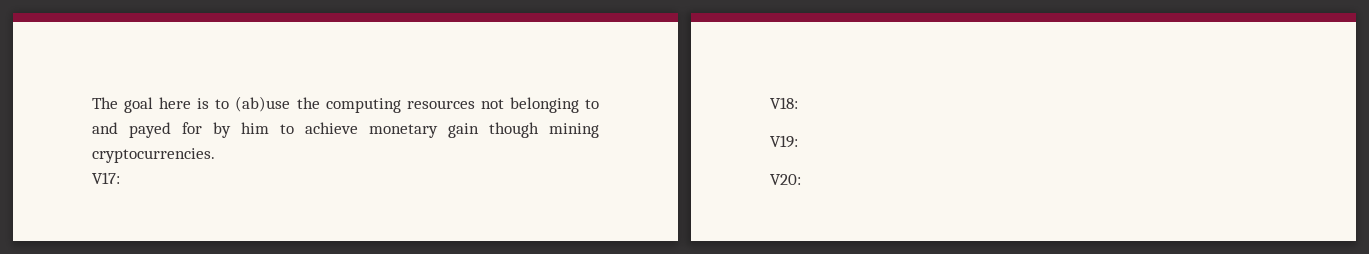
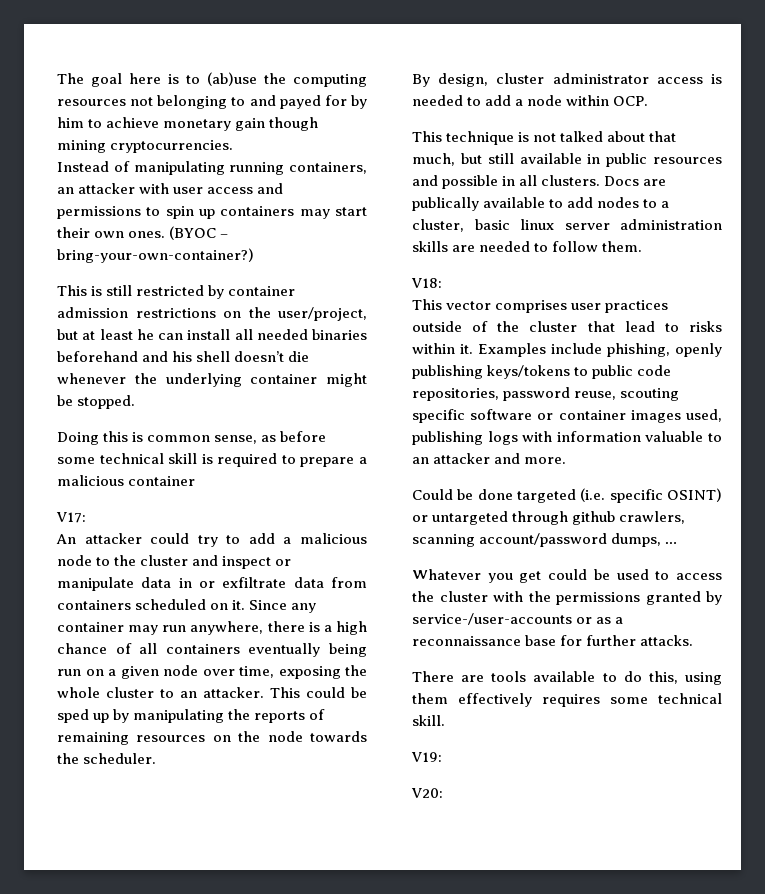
[92,172,120,184] [770,97,798,109] V17: // V18: -> [57,161,367,175] [57,183,284,194] [57,206,367,219] [57,226,229,240] [57,248,254,263] [57,285,296,299] [57,307,367,321] [57,329,367,340] [57,351,310,362] [57,373,367,387] [57,395,136,409] [57,431,327,445] [57,453,368,467] [57,475,196,486] [56,512,86,523] [56,533,367,547] [57,555,292,569] [57,577,367,591] [57,599,317,613] [57,621,368,635] [57,643,367,657] [57,665,367,679] [57,687,367,698] [57,709,326,723] [57,731,367,745] [57,753,157,764] [412,73,722,87] [412,95,649,106] [412,131,677,145] [412,153,722,167] [412,175,667,189] [412,197,670,211] [412,219,722,232] [412,241,643,252] [411,278,442,288] [412,299,669,313] [412,321,722,332] [412,343,722,357] [412,365,672,379] [412,387,680,401] [412,409,722,423] [412,431,722,445] [412,453,567,464] [412,488,722,503] [412,511,686,525] [412,533,678,547] [412,569,722,583] [412,591,722,605] [412,613,624,625] [412,635,694,646] [412,671,722,685] [412,693,722,707] [412,715,445,726] Instead of manipulating running containers, an attacker with user access and permissions to spin up containers may start their own ones. (BYOC – bring-your-own-container?) // This is still restricted by container admission restrictions on the user/project, but at least he can install all needed binaries beforehand and his shell doesn’t die whenever the underlying container might be stopped. // Doing this is common sense, as before some technical skill is required to prepare a malicious container // V17: // An attacker could try to add a malicious node to the cluster and inspect or manipulate data in or exfiltrate data from containers scheduled on it. Since any container may run anywhere, there is a high chance of all containers eventually being run on a given node over time, exposing the whole cluster to an attacker. This could be sped up by manipulating the reports of remaining resources on the node towards the scheduler. // By design, cluster administrator access is needed to add a node within OCP. // This technique is not talked about that much, but still available in public resources and possible in all clusters. Docs are publically available to add nodes to a cluster, basic linux server administration skills are needed to follow them. // V18: // This vector comprises user practices outside of the cluster that lead to risks within it. Examples include phishing, openly publishing keys/tokens to public code repositories, password reuse, scouting specific software or container images used, publishing logs with information valuable to an attacker and more. // Could be done targeted (i.e. specific OSINT) or untargeted through github crawlers, scanning account/password dumps, … // Whatever you get could be used to access the cluster with the permissions granted by service-/user-accounts or as a reconnaissance base for further attacks. // There are tools available to do this, using them effectively requires some technical skill.

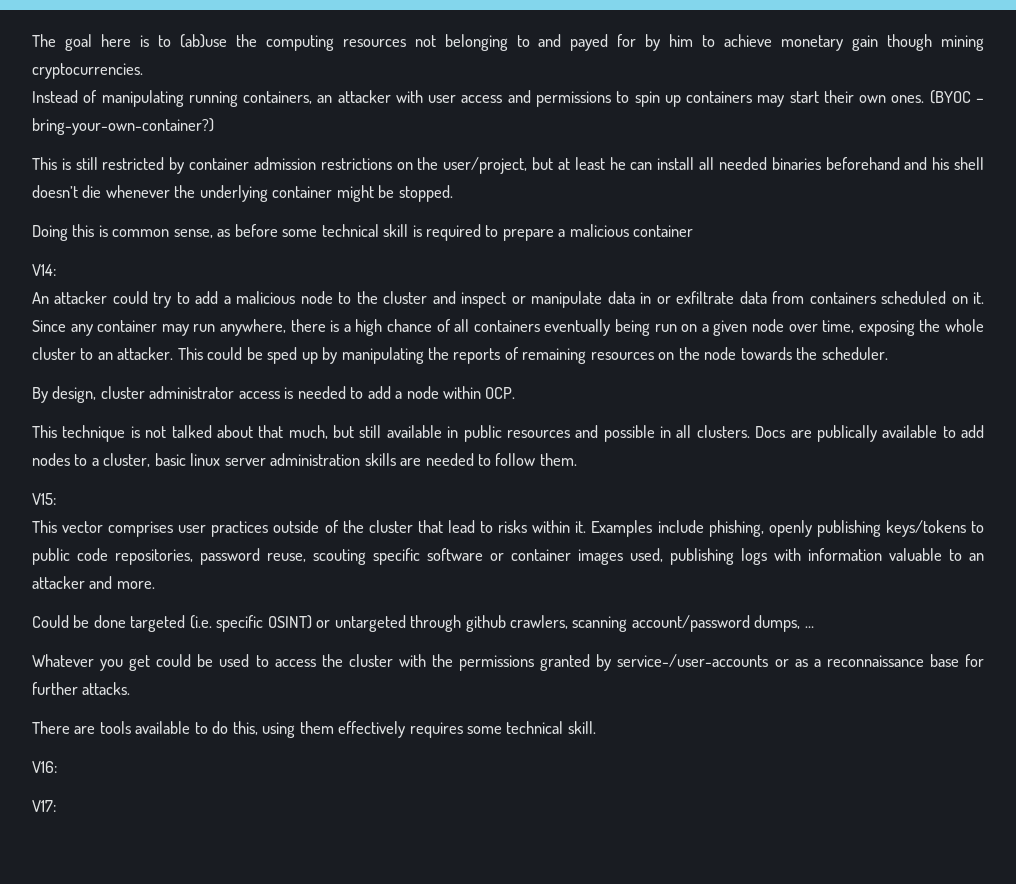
[56,512,86,523] V17: -> [32,264,56,276] V14:
[411,278,442,288] V18: -> [32,493,56,505] V15:
[411,752,442,762] [411,788,443,798] V19: // V20: -> [32,761,57,773] [32,800,56,812] V16: // V17:

